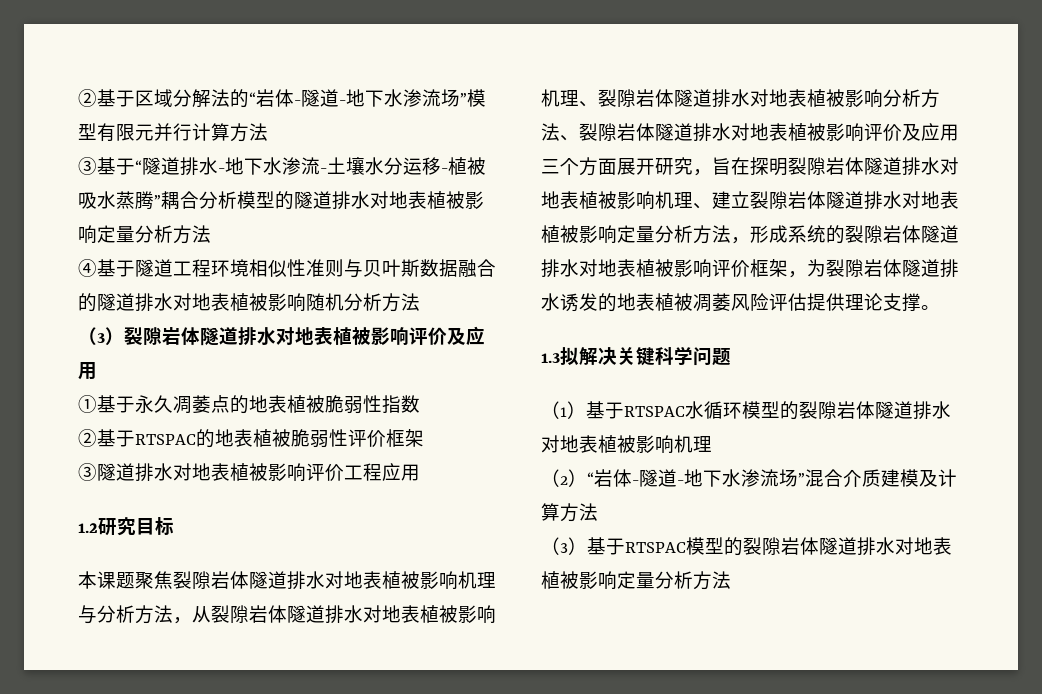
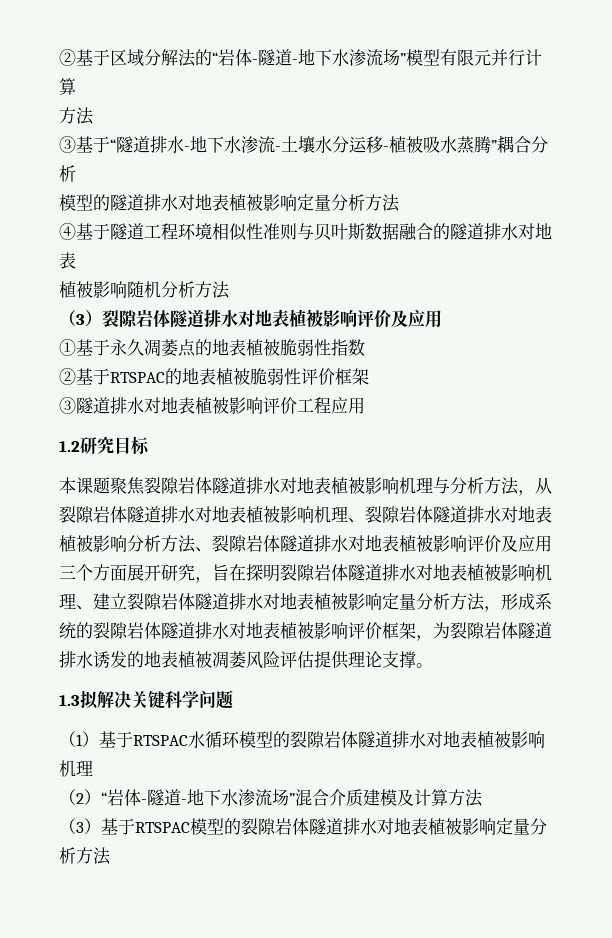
(230, 132) none -> (76, 86) //
(237, 200) none -> (76, 173) //
(230, 302) none -> (76, 260) //

